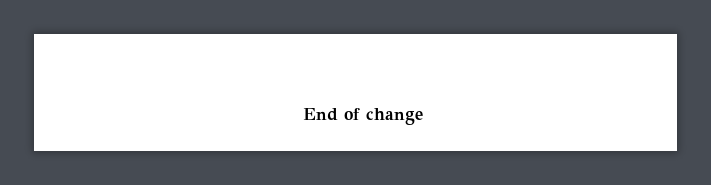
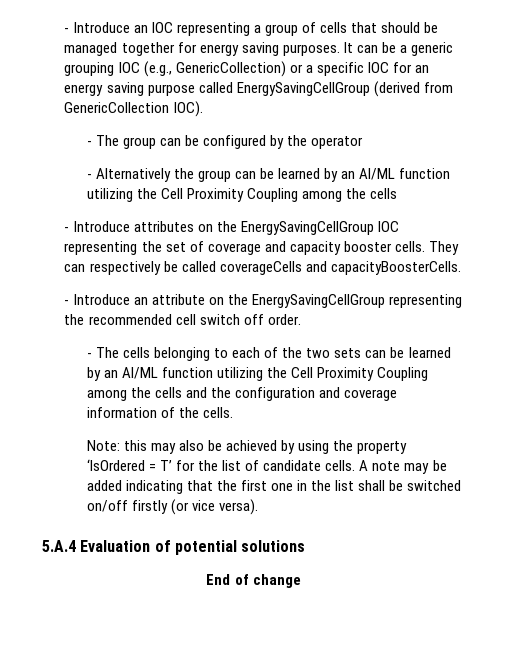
(302, 114) none -> [64,22,439,36] [64,42,453,56] [64,61,429,77] [64,81,453,97] [64,101,203,117] [86,135,364,149] [86,168,451,182] [86,188,398,202] [64,221,399,235] [64,241,459,255] [64,261,461,275] [64,294,462,308] [64,314,301,325] [86,347,451,361] [86,367,429,381] [86,387,398,401] [86,407,234,418] [86,440,408,454] [86,459,447,474] [86,480,462,494] [86,499,259,515] [42,540,306,555] - Introduce an IOC representing a group of cells that should be managed together for energy saving purposes. It can be a generic grouping IOC (e.g., GenericCollection) or a specific IOC for an energy saving purpose called EnergySavingCellGroup (derived from GenericCollection IOC). // - The group can be configured by the operator // - Alternatively the group can be learned by an AI/ML function utilizing the Cell Proximity Coupling among the cells // - Introduce attributes on the EnergySavingCellGroup IOC representing the set of coverage and capacity booster cells. They can respectively be called coverageCells and capacityBoosterCells. // - Introduce an attribute on the EnergySavingCellGroup representing the recommended cell switch off order. // - The cells belonging to each of the two sets can be learned by an AI/ML function utilizing the Cell Proximity Coupling among the cells and the configuration and coverage information of the cells. // Note: this may also be achieved by using the property ‘IsOrdered = T’ for the list of candidate cells. A note may be added indicating that the first one in the list shall be switched on/off firstly (or vice versa). // 5.A.4 Evaluation of potential solutions //

